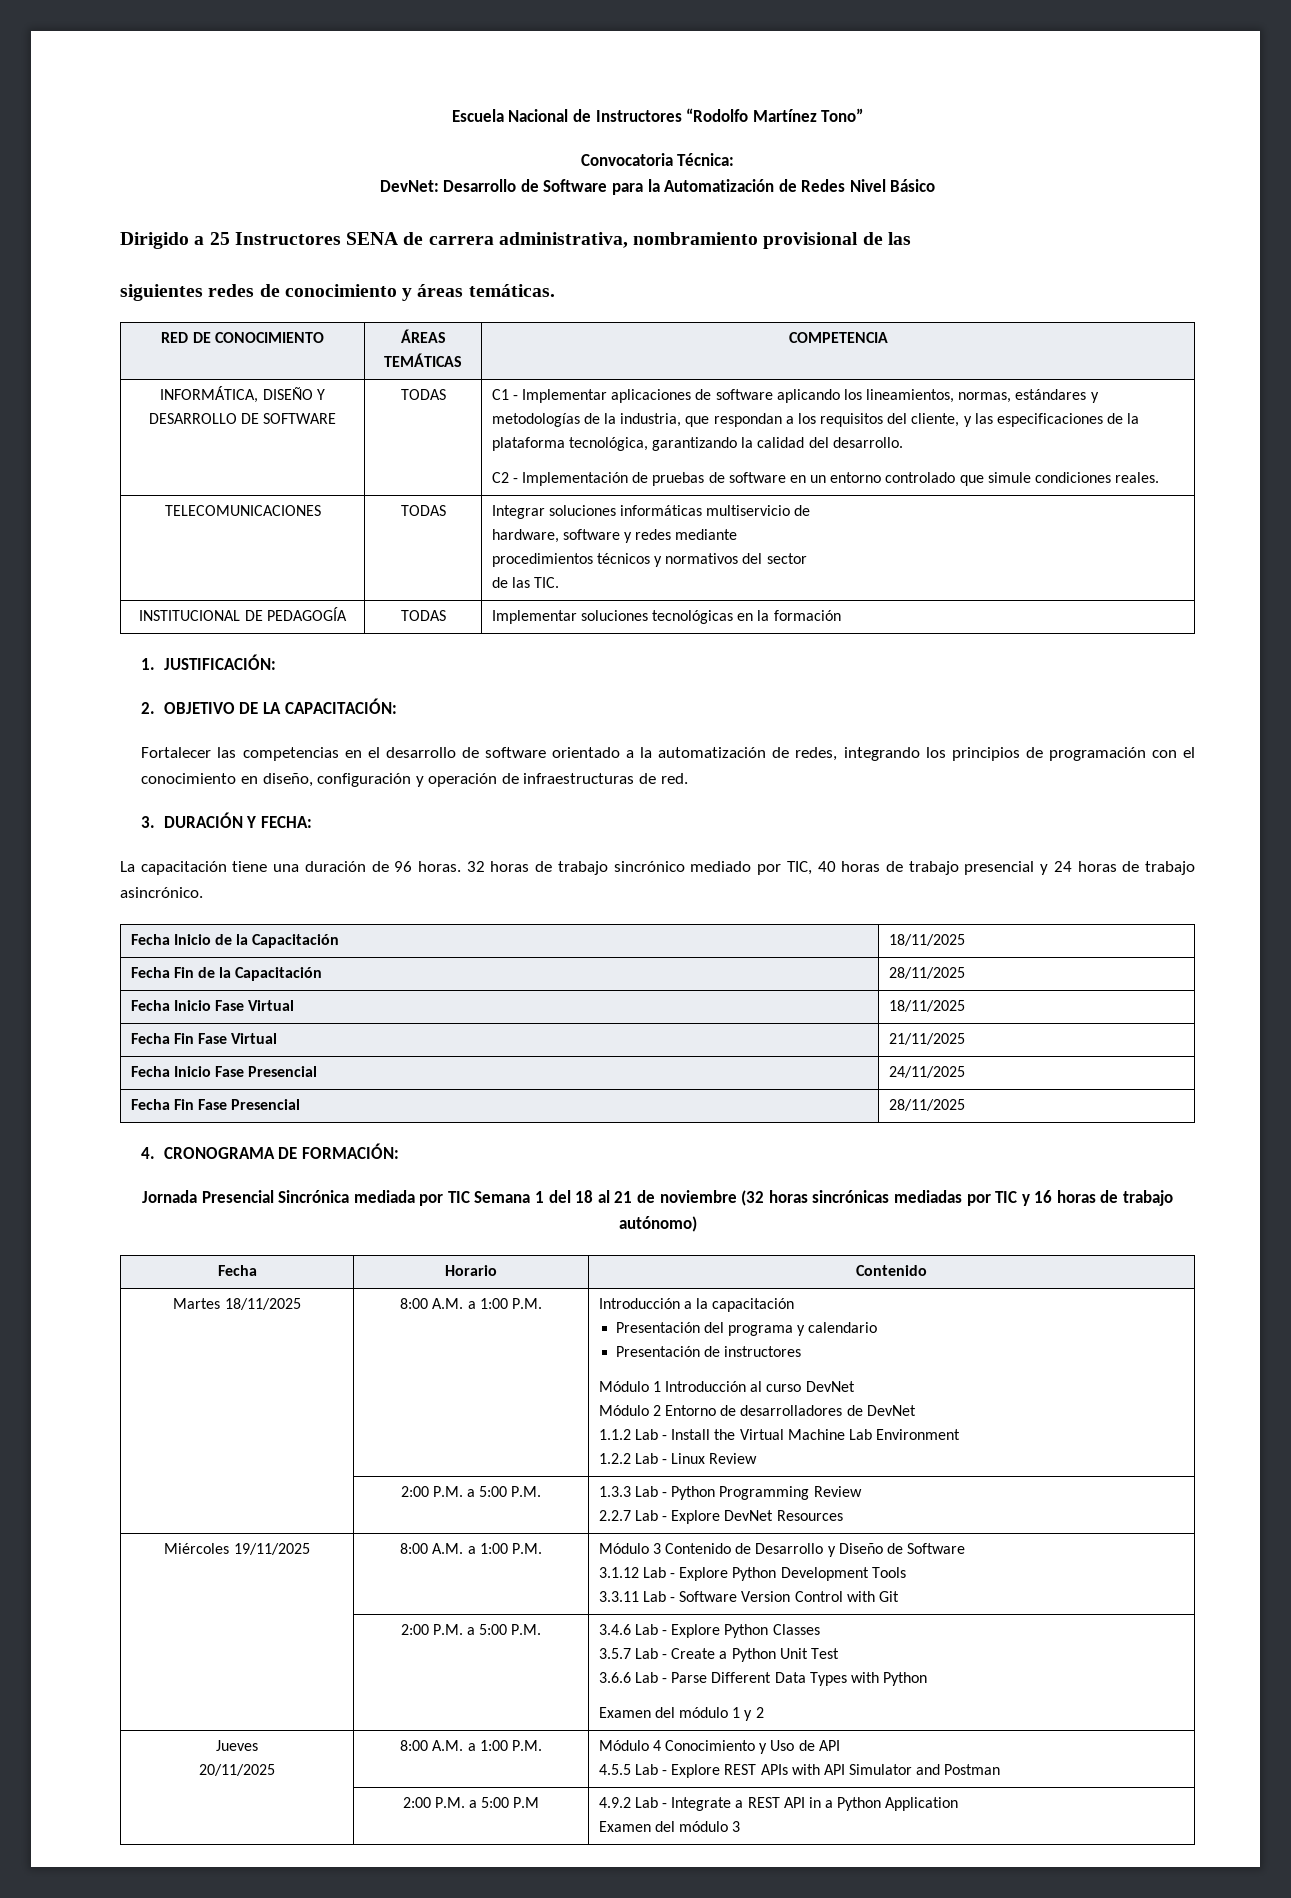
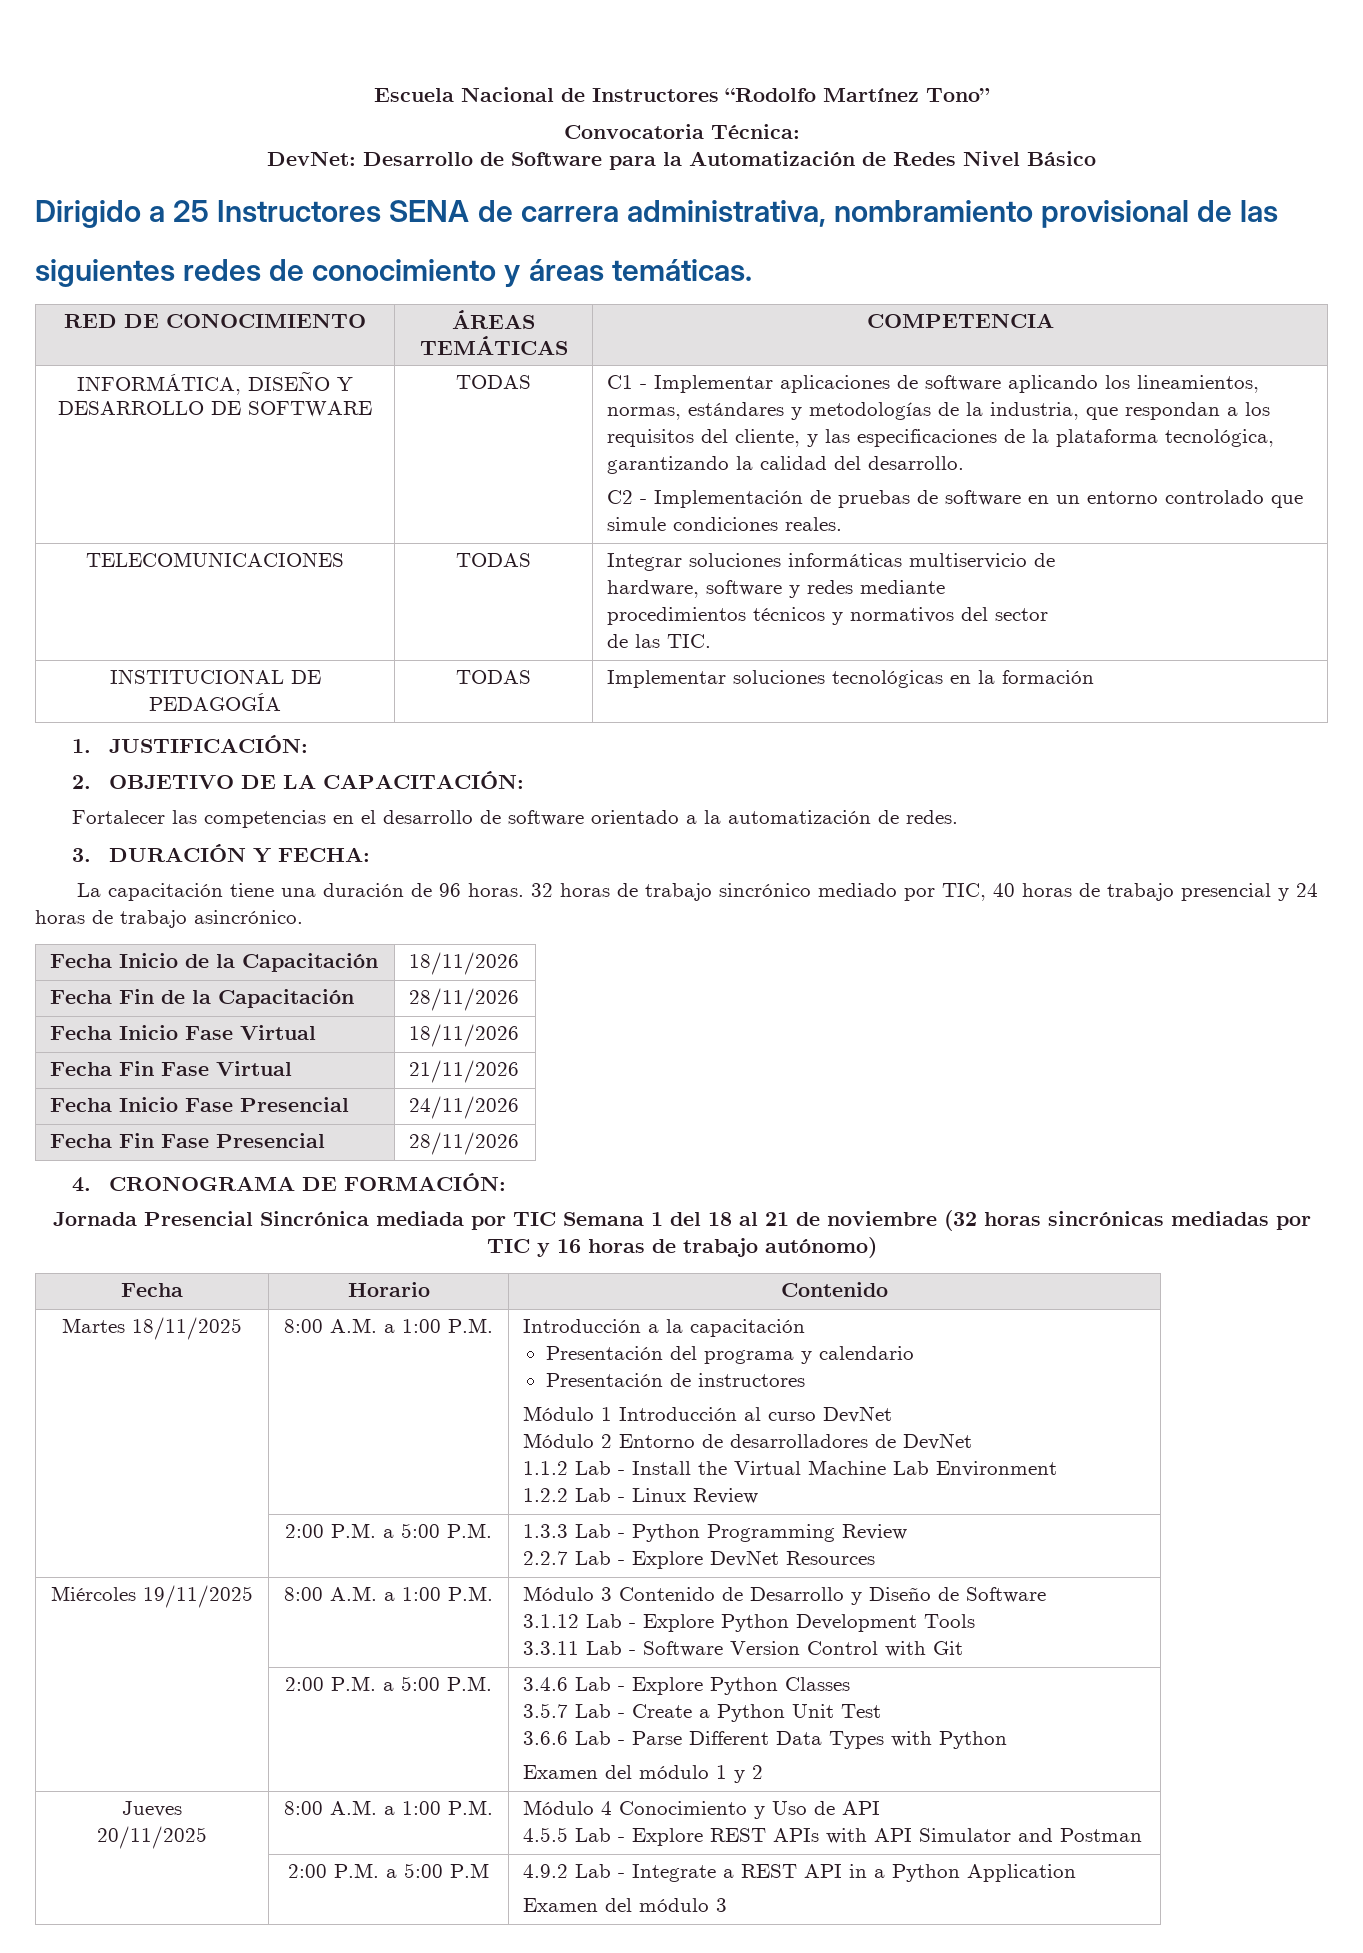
[795,747,1195,761] [141,773,688,787] redes, integrando los principios de programación con el conocimiento en diseño, configuración y operación de infraestructuras de red. -> [905,810,958,824] redes.
[888,934,965,946] 18/11/2025 -> [409,952,520,975] 18/11/2026
[888,967,965,979] 28/11/2025 -> [409,988,520,1011] 28/11/2026
[888,1000,965,1012] 18/11/2025 -> [409,1024,520,1047] 18/11/2026
[888,1033,965,1045] 21/11/2025 -> [409,1060,520,1083] 21/11/2026
[888,1066,965,1078] 24/11/2025 -> [409,1096,520,1119] 24/11/2026
[888,1099,965,1111] 28/11/2025 -> [409,1132,520,1155] 28/11/2026

